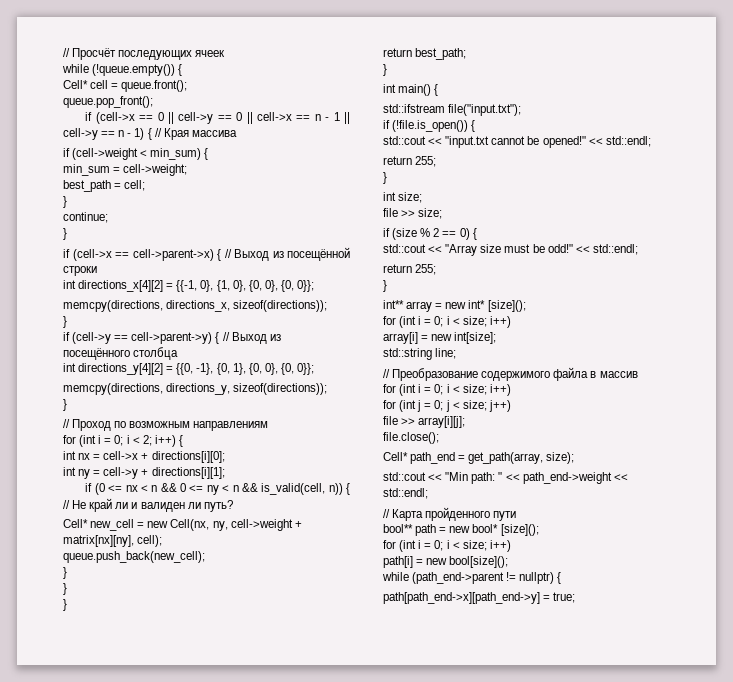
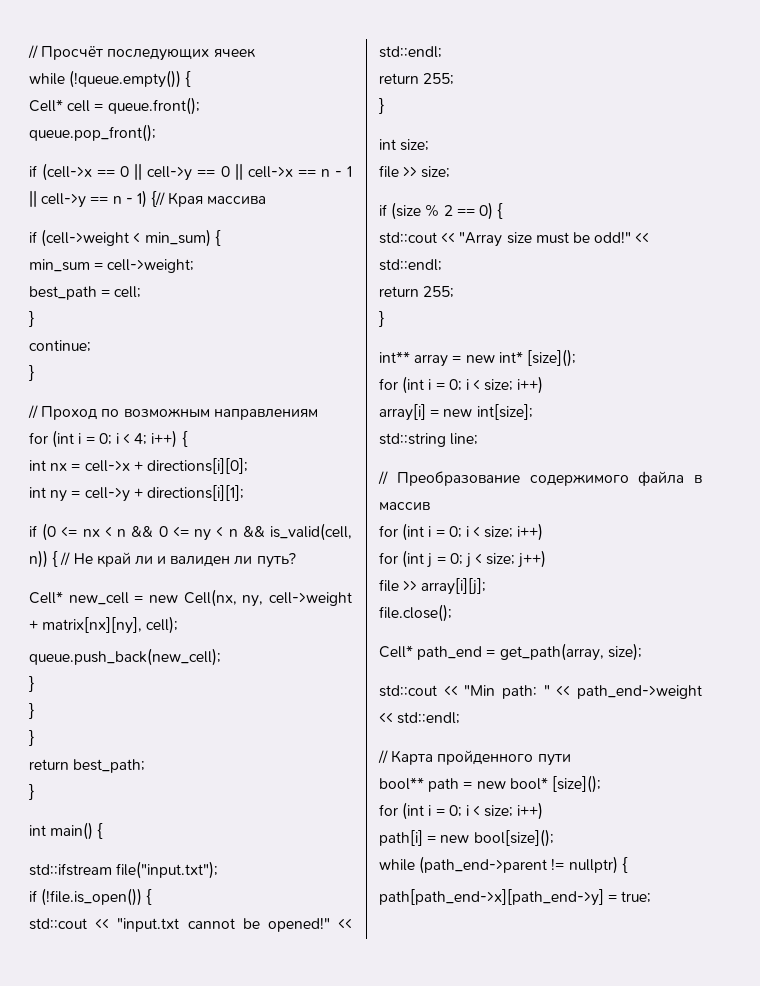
[147,128,162,140] { // -> [151,191,166,207] {//
[63,247,350,261] [63,266,97,276] [63,280,315,292] [63,300,328,312] [63,316,67,328] [63,332,281,344] [63,347,179,360] [63,363,315,375] [63,383,328,395] [63,399,67,411] // if (cell->x == cell->parent->x) { // Выход из посещённой строки // int directions_x[4][2] = {{-1, 0}, {1, 0}, {0, 0}, {0, 0}}; // memcpy(directions, directions_x, sizeof(directions)); // } // if (cell->y == cell->parent->y) { // Выход из посещённого столбца // int directions_y[4][2] = {{0, -1}, {0, 1}, {0, 0}, {0, 0}}; // memcpy(directions, directions_y, sizeof(directions)); // } -> (34, 373) none
[142,435,152,446] 2; -> [134,433,148,445] 4;

